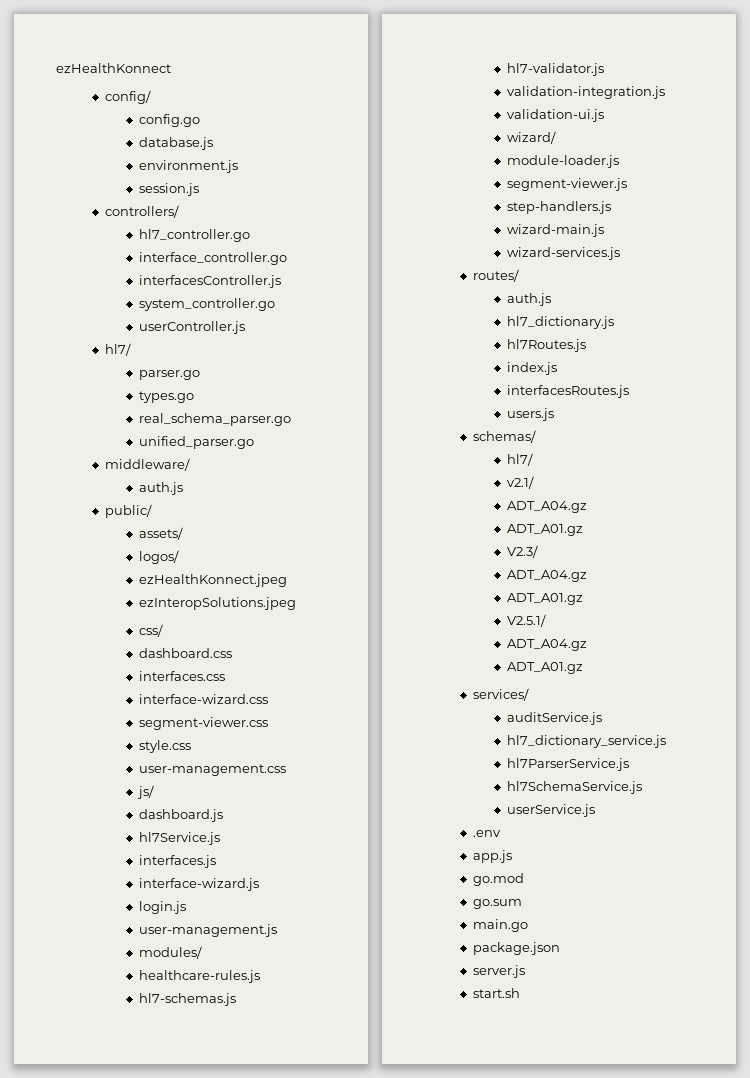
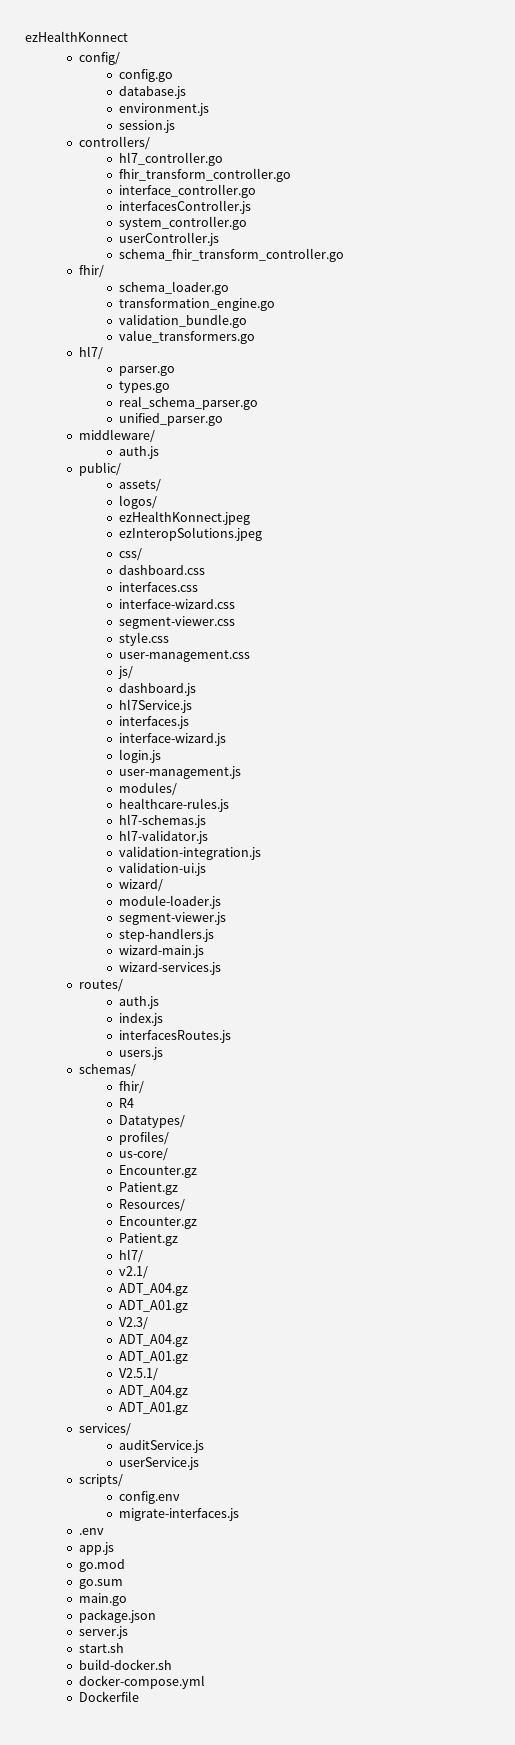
(250, 235) none -> [118,168,291,182] // fhir_transform_controller.go
(245, 327) none -> [118,248,344,262] [78,265,104,278] [118,281,229,295] [118,298,275,311] [118,314,247,328] [118,330,255,344] // schema_fhir_transform_controller.go // fhir/ // schema_loader.go // transformation_engine.go // validation_bundle.go // value_transformers.go
[506,316,614,329] [506,339,586,352] // hl7_dictionary.js // hl7Routes.js -> (159, 1002) none
(536, 436) none -> [118,1081,144,1094] [118,1098,134,1108] [118,1115,185,1128] [118,1131,169,1145] [118,1148,168,1161] [118,1165,197,1178] [118,1182,178,1195] [118,1199,185,1212] [118,1216,197,1229] [118,1233,178,1246] // fhir/ // R4 // Datatypes/ // profiles/ // us-core/ // Encounter.gz // Patient.gz // Resources/ // Encounter.gz // Patient.gz
[506,735,666,748] [506,758,629,771] [506,781,642,794] [506,804,595,817] hl7_dictionary_service.js // hl7ParserService.js // hl7SchemaService.js // userService.js -> [118,1457,199,1470] [78,1474,123,1487] [118,1491,180,1504] [118,1508,239,1521] userService.js // scripts/ // config.env // migrate-interfaces.js
(520, 993) none -> [78,1659,172,1670] [78,1675,205,1689] [78,1691,139,1702] // build-docker.sh // docker-compose.yml // Dockerfile

